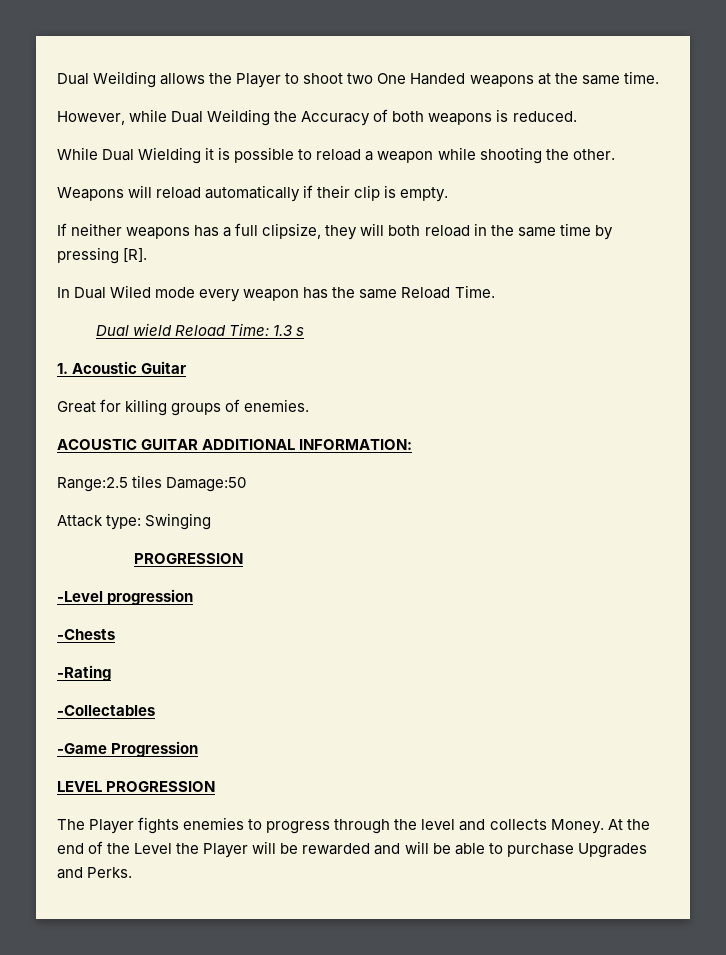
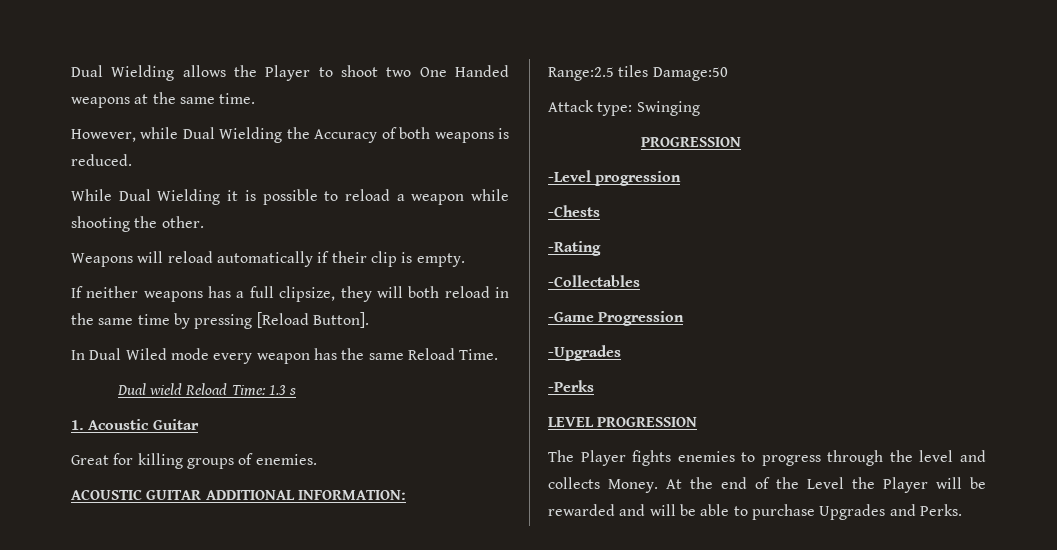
[57,71,157,88] Dual Weilding -> [71,65,175,81] Dual Wielding
[207,109,271,126] Weilding -> [219,127,283,143] Wielding
[123,248,148,262] [R]. -> [256,312,369,328] [Reload Button].
(199, 749) none -> [548,345,621,361] [548,380,594,392] // -Upgrades // -Perks

